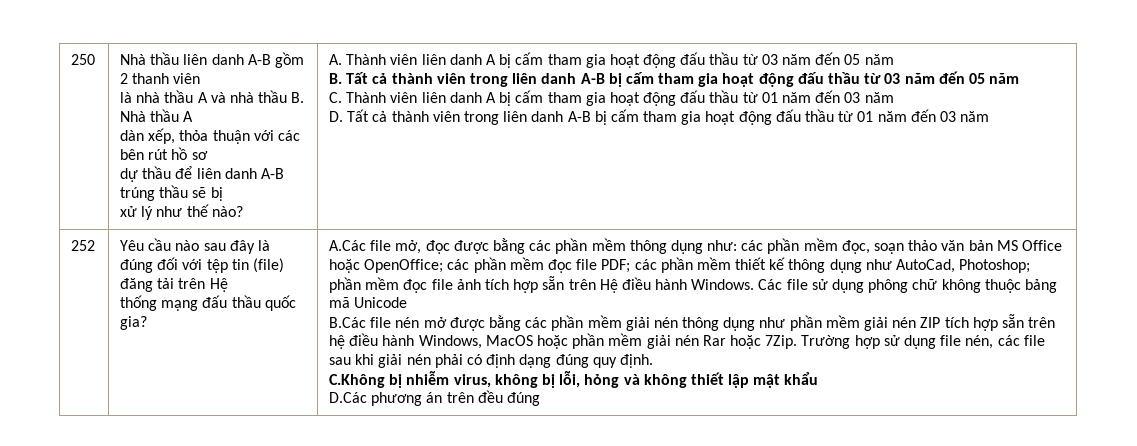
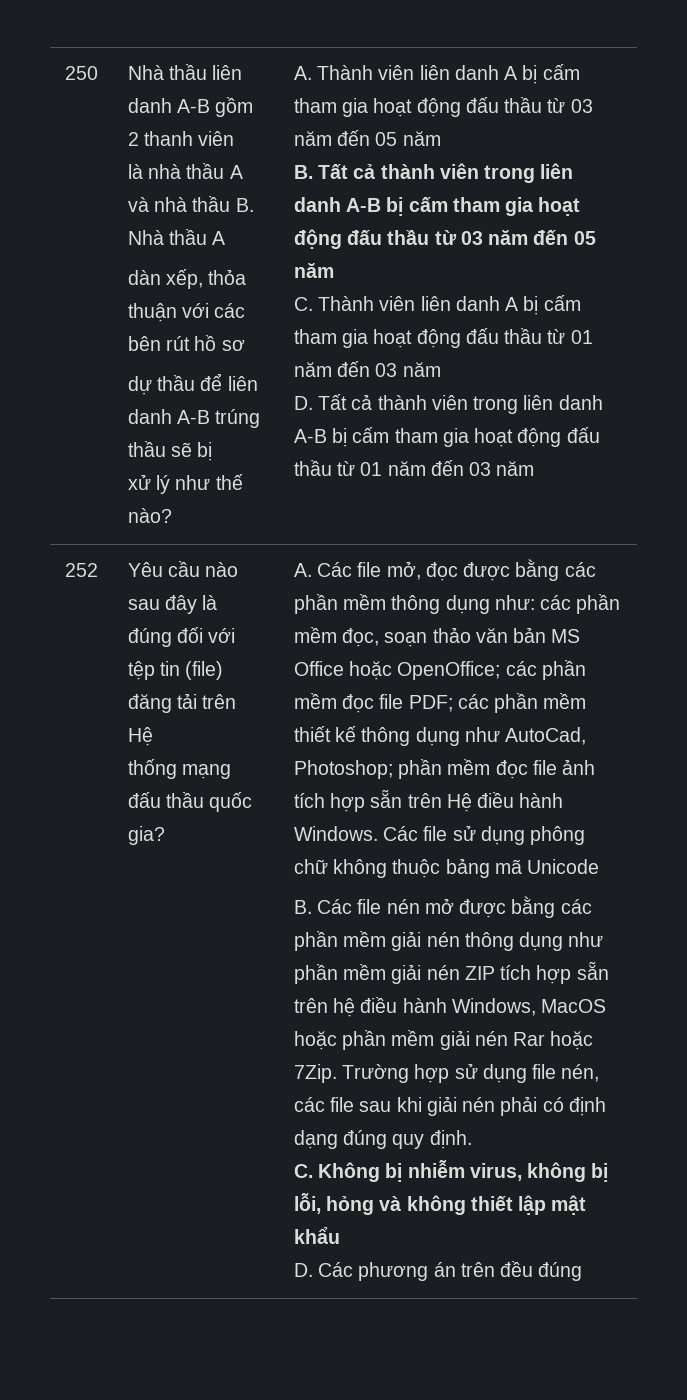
[329,240,367,251] A.Các -> [293,562,353,577] A. Các
[329,317,367,328] B.Các -> [293,899,353,914] B. Các
[329,374,386,388] C.Không -> [293,1162,381,1182] C. Không
[329,392,368,403] D.Các -> [293,1262,354,1277] D. Các

